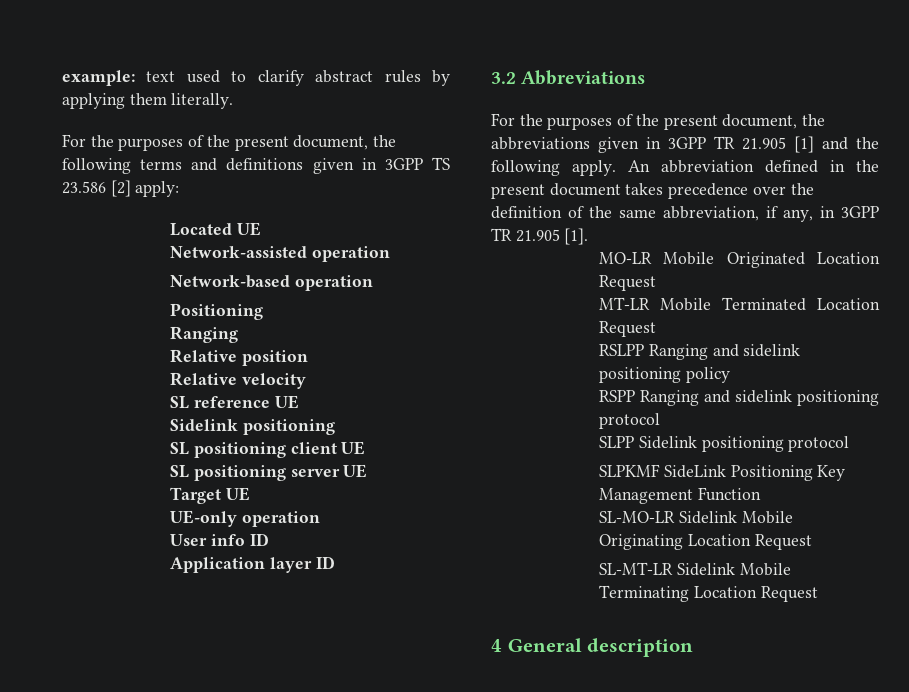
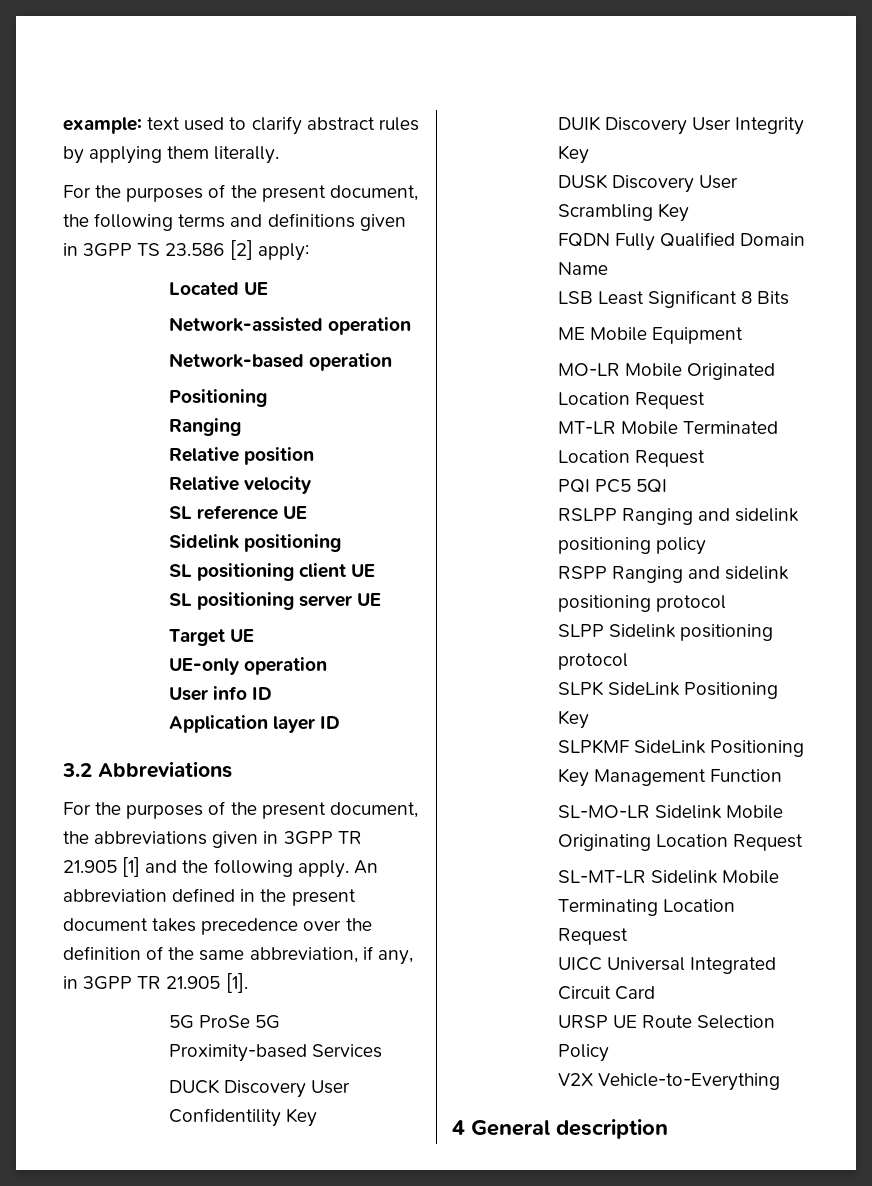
(589, 236) none -> [168,1015,281,1029] [168,1044,382,1062] [168,1079,351,1098] [168,1108,317,1127] [557,116,805,135] [557,145,589,164] [557,174,739,193] [557,203,689,222] [557,232,806,251] [557,262,608,275] [557,290,790,308] [557,327,744,344] // 5G ProSe 5G Proximity-based Services // DUCK Discovery User Confidentility Key // DUIK Discovery User Integrity Key // DUSK Discovery User Scrambling Key // FQDN Fully Qualified Domain Name // LSB Least Significant 8 Bits // ME Mobile Equipment
(657, 329) none -> [557,479,668,493] // PQI PC5 5QI
(850, 444) none -> [557,681,779,699] [557,710,589,729] // SLPK SideLink Positioning Key
(818, 594) none -> [557,957,777,974] [557,986,655,1000] [557,1015,776,1029] [557,1044,609,1062] [557,1073,780,1091] // UICC Universal Integrated Circuit Card // URSP UE Route Selection Policy // V2X Vehicle-to-Everything

